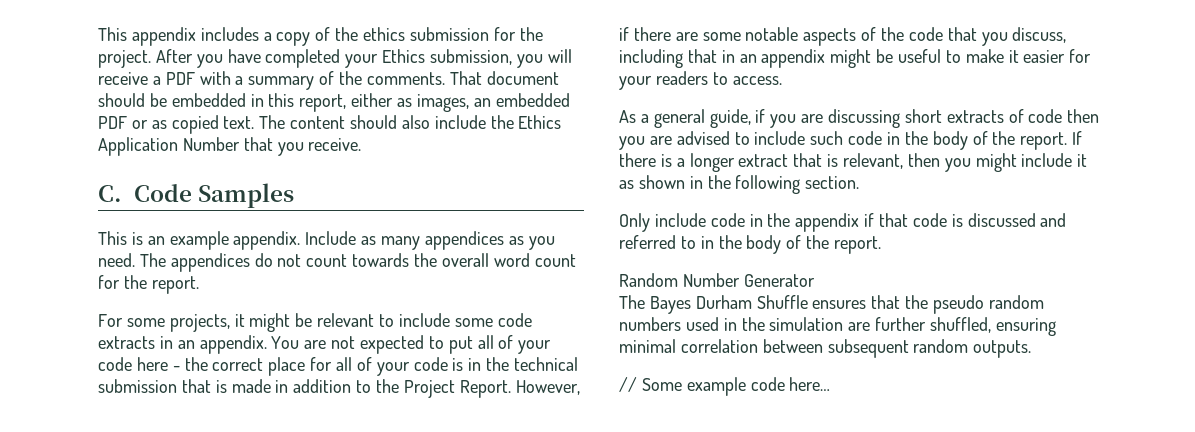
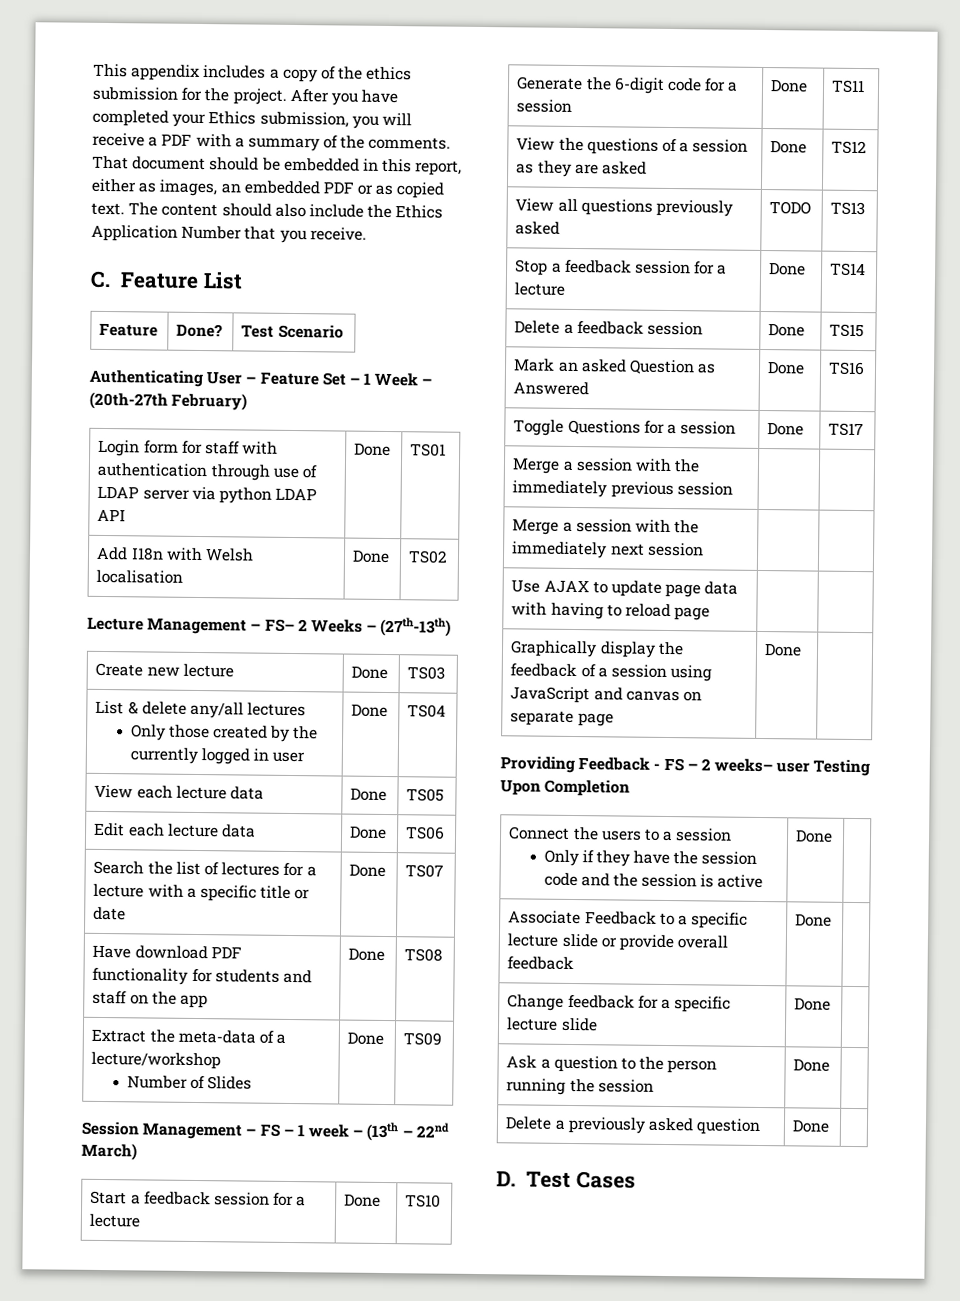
[133,183,294,208] [98,231,555,250] [98,253,576,272] [98,275,199,294] [98,313,532,332] [98,335,552,354] [98,357,579,376] [98,379,580,398] [619,27,1067,46] [619,49,1092,68] [619,71,782,90] [619,109,1100,128] [619,131,1083,150] [619,153,1088,172] [619,175,860,194] [619,213,1067,232] [619,235,882,254] [619,273,815,287] [619,295,1044,314] [619,317,1056,336] [619,339,1032,358] [619,377,831,396] Code Samples // This is an example appendix. Include as many appendices as you need. The appendices do not count towards the overall word count for the report. // For some projects, it might be relevant to include some code extracts in an appendix. You are not expected to put all of your code here - the correct place for all of your code is in the technical submission that is made in addition to the Project Report. However, if there are some notable aspects of the code that you discuss, including that in an appendix might be useful to make it easier for your readers to access. // As a general guide, if you are discussing short extracts of code then you are advised to include such code in the body of the report. If there is a longer extract that is relevant, then you might include it as shown in the following section. // Only include code in the appendix if that code is discussed and referred to in the body of the report. // Random Number Generator // The Bayes Durham Shuffle ensures that the pseudo random numbers used in the simulation are further shuffled, ensuring minimal correlation between subsequent random outputs. // // Some example code here… -> [120,272,243,290] [99,322,159,337] [176,323,224,338] [241,324,344,339] [89,369,433,388] [89,391,248,411] [98,439,279,457] [97,462,317,481] [97,485,318,504] [97,508,127,522] [354,442,392,457] [410,443,447,457] [96,546,254,562] [96,569,184,584] [352,549,391,564] [408,550,449,564] [87,616,452,637] [95,662,234,678] [351,665,389,680] [407,666,446,680] [95,700,307,719] [130,724,319,742] [129,747,306,765] [351,703,389,718] [407,704,447,718] [94,784,264,800] [350,787,388,802] [406,788,445,802] [94,822,256,838] [349,825,388,840] [405,826,446,840] [93,860,317,877] [93,883,311,902] [93,906,127,921] [349,863,387,878] [405,864,445,878] [92,944,242,960] [92,967,312,985] [92,990,208,1009] [348,947,386,962] [404,948,444,962] [91,1028,287,1044] [91,1051,222,1070] [126,1075,252,1090] [347,1031,385,1046] [403,1032,443,1046] [81,1121,449,1142] [81,1142,137,1161] [90,1190,307,1207] [89,1213,141,1228] [344,1193,382,1207] [405,1194,442,1208] [516,76,739,94] [516,99,573,113] [770,79,809,93] [831,79,866,94] [516,137,749,155] [516,160,647,177] [770,140,808,154] [831,140,868,155] [515,198,733,217] [515,221,561,235] [769,201,812,215] [830,201,866,216] [514,259,728,276] [514,282,566,296] [769,262,807,276] [830,262,867,277] [514,320,703,336] [768,323,806,337] [829,323,865,338] [513,358,717,375] [513,381,590,396] [767,361,806,375] [828,361,866,376] [513,419,737,436] [767,422,805,436] [828,422,865,437] [512,457,701,474] [512,480,733,499] [512,518,700,535] [511,541,704,559] [511,579,739,598] [511,602,711,621] [510,640,684,658] [510,663,713,682] [510,686,702,704] [510,710,614,727] [764,643,803,657] [500,756,871,777] [500,779,631,797] [508,826,733,842] [543,849,758,867] [543,872,764,889] [795,829,834,843] [508,910,749,929] [507,933,729,952] [507,956,575,971] [795,913,833,927] [507,994,732,1013] [506,1017,598,1032] [794,997,832,1011] [506,1055,718,1074] [506,1078,654,1095] [793,1058,831,1072] [505,1116,762,1136] [792,1119,831,1133] [496,1171,636,1189] Feature List // Feature | Done? | Test Scenario // Authenticating User – Feature Set – 1 Week – (20th-27th February) // Login form for staff with authentication through use of LDAP server via python LDAP API | Done | TS01 // Add I18n with Welsh localisation | Done | TS02 // Lecture Management – FS– 2 Weeks – (27th-13th) // Create new lecture | Done | TS03 // List & delete any/all lectures // Only those created by the currently logged in user | Done | TS04 // View each lecture data | Done | TS05 // Edit each lecture data | Done | TS06 // Search the list of lectures for a lecture with a specific title or date | Done | TS07 // Have download PDF functionality for students and staff on the app | Done | TS08 // Extract the meta-data of a lecture/workshop // Number of Slides | Done | TS09 // Session Management – FS – 1 week – (13th – 22nd March) // Start a feedback session for a lecture | Done | TS10 // Generate the 6-digit code for a session | Done | TS11 // View the questions of a session as they are asked | Done | TS12 // View all questions previously asked | TODO | TS13 // Stop a feedback session for a lecture | Done | TS14 // Delete a feedback session | Done | TS15 // Mark an asked Question as Answered | Done | TS16 // Toggle Questions for a session | Done | TS17 // Merge a session with the immediately previous session | | // Merge a session with the immediately next session | | // Use AJAX to update page data with having to reload page | | // Graphically display the feedback of a session using JavaScript and canvas on separate page | Done | // Providing Feedback - FS – 2 weeks– user Testing Upon Completion // Connect the users to a session // Only if they have the session code and the session is active | Done | // Associate Feedback to a specific lecture slide or provide overall feedback | Done | // Change feedback for a specific lecture slide | Done | // Ask a question to the person running the session | Done | // Delete a previously asked question | Done | // D. Test Cases

